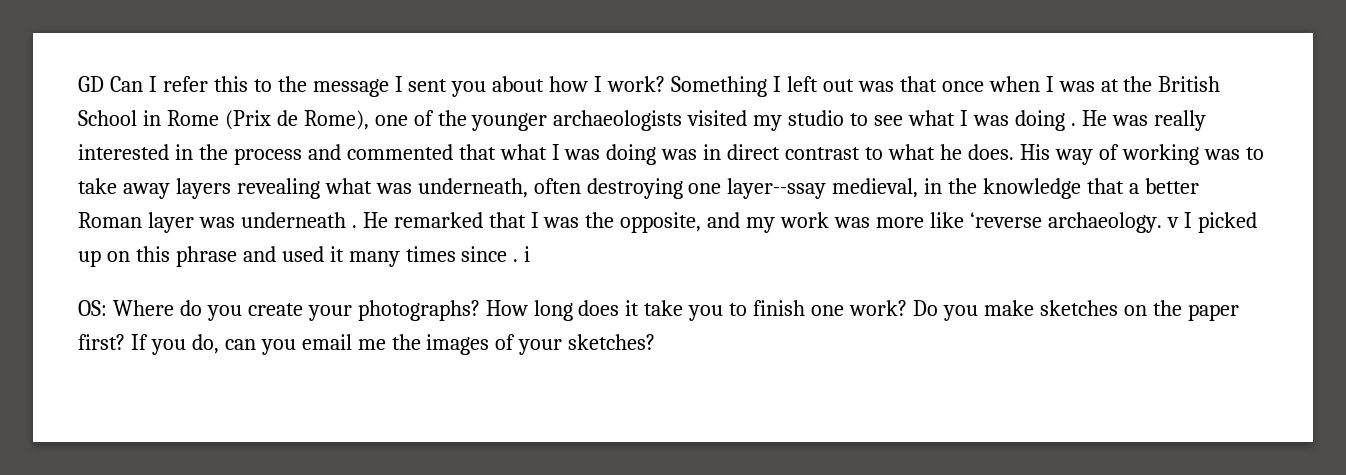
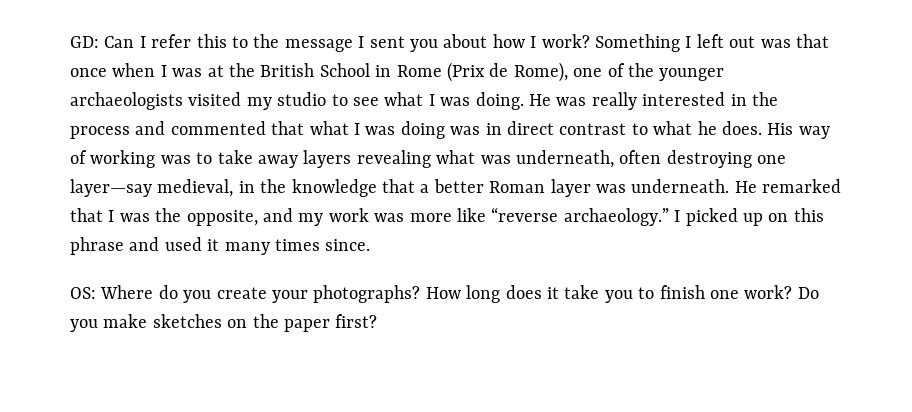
[78,76,104,92] GD -> [70,36,99,48] GD:
[1014,110,1076,131] doing . -> [475,92,524,110] doing.
[727,178,827,199] layer--ssay -> [70,179,152,197] layer—say
[240,212,357,228] underneath . -> [631,179,730,193] underneath.
[969,212,1179,233] ‘reverse archaeology. v -> [491,207,669,226] “reverse archaeology.”
[461,246,531,262] since . i -> [325,239,371,251] since.
[130,334,656,355] If you do, can you email me the images of your sketches? -> (378, 321) none

